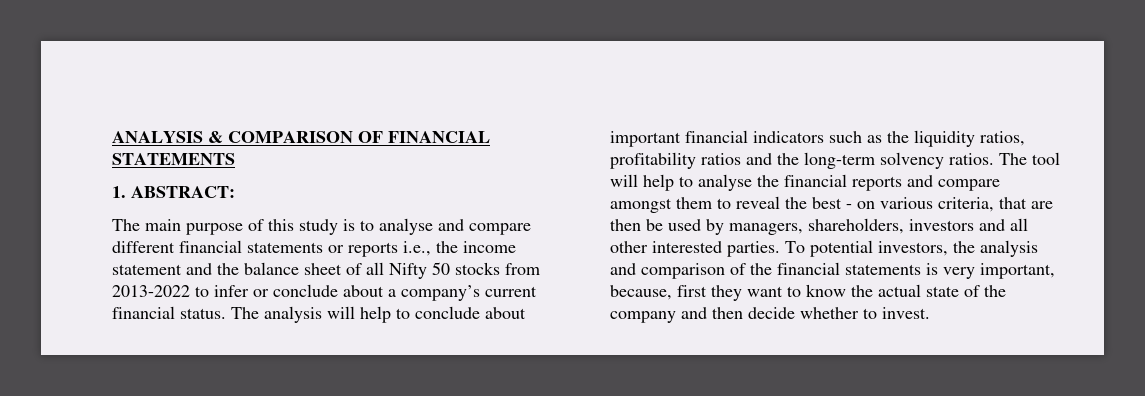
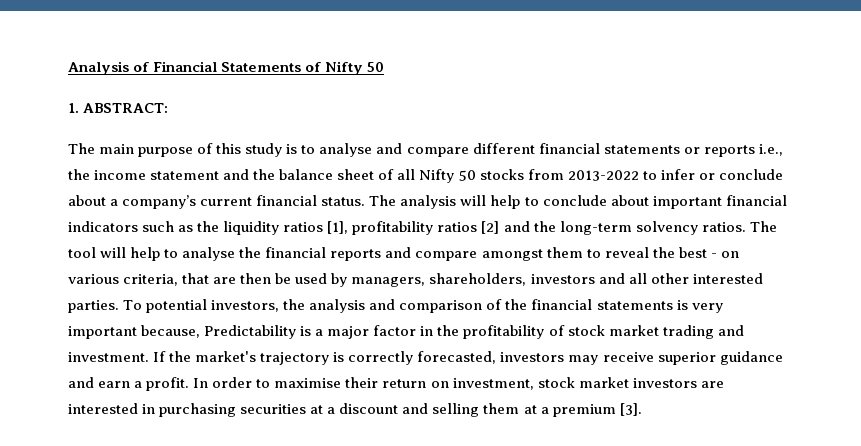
[112,131,490,143] [112,153,235,165] ANALYSIS & COMPARISON OF FINANCIAL STATEMENTS -> [68,61,385,75] Analysis of Financial Statements of Nifty 50
[980,131,1025,146] ratios, -> [283,221,349,234] ratios [1],
(741, 159) none -> [481,221,500,234] [2]
[980,263,1055,279] [610,284,1006,301] [610,307,930,323] important, because, first they want to know the actual state of the company and then decide whether to invest. -> [68,325,744,339] [68,351,783,365] [68,377,724,391] [68,403,642,417] important because, Predictability is a major factor in the profitability of stock market trading and investment. If the market's trajectory is correctly forecasted, investors may receive superior guidance and earn a profit. In order to maximise their return on investment, stock market investors are interested in purchasing securities at a discount and selling them at a premium [3].

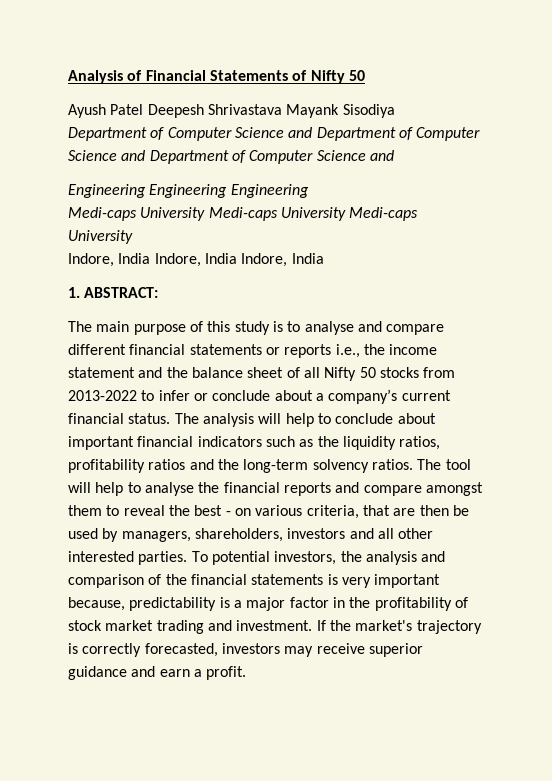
(385, 67) none -> [68,104,395,118] [68,127,481,141] [68,150,394,164] [68,184,309,198] [68,207,419,221] [68,230,133,244] [68,253,324,267] // Ayush Patel Deepesh Shrivastava Mayank Sisodiya // Department of Computer Science and Department of Computer Science and Department of Computer Science and // Engineering Engineering Engineering // Medi-caps University Medi-caps University Medi-caps University // Indore, India Indore, India Indore, India
[283,221,349,234] ratios [1], -> [399,436,441,450] ratios,
[481,221,500,234] [2] -> (186, 464) none
[204,325,297,339] Predictability -> [129,597,217,611] predictability
[193,377,724,390] [68,403,642,417] In order to maximise their return on investment, stock market investors are interested in purchasing securities at a discount and selling them at a premium [3]. -> (247, 673) none

